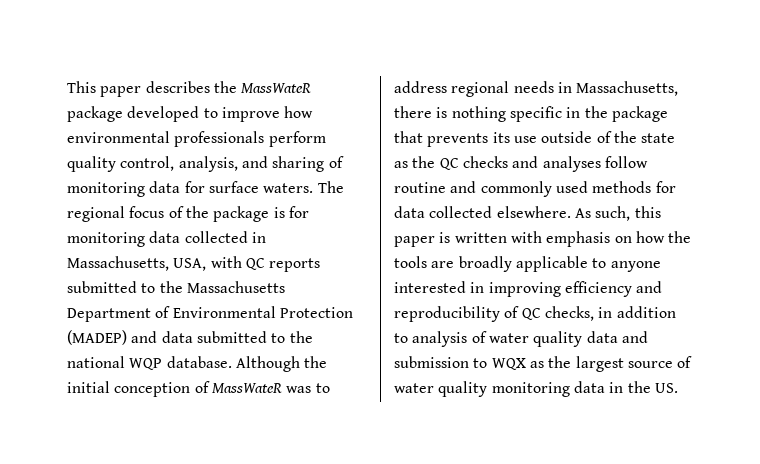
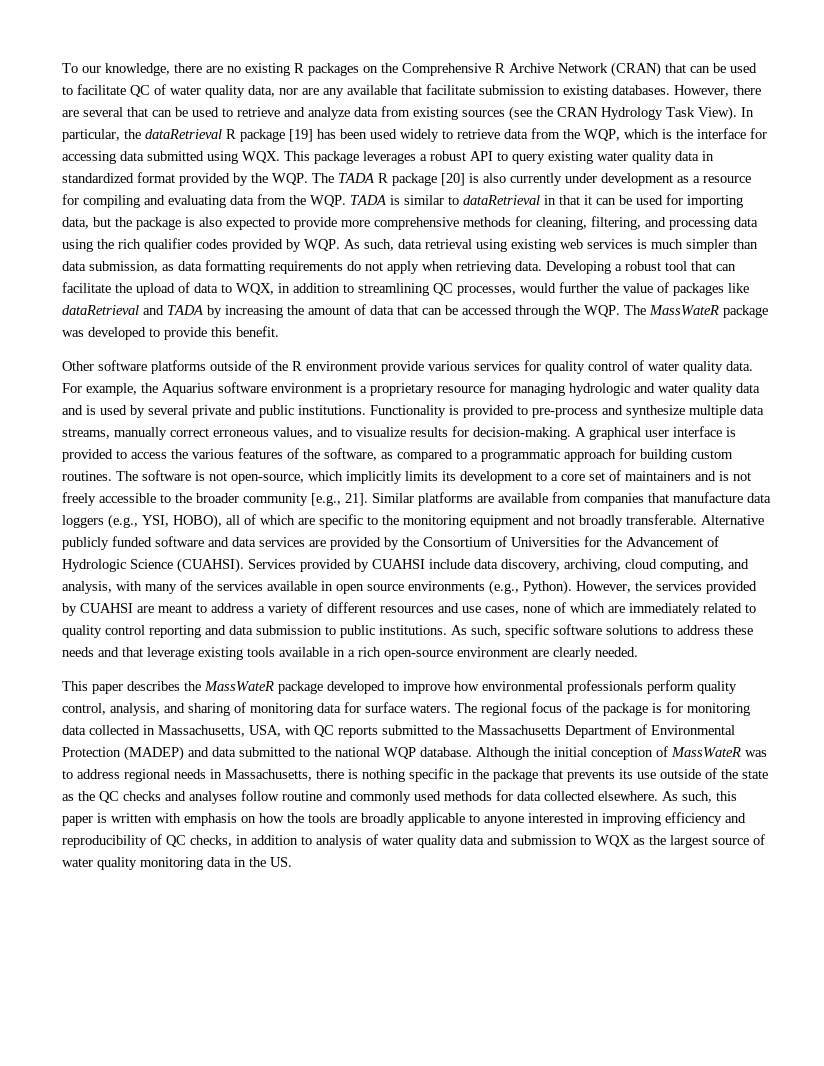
(67, 87) none -> [62,62,757,77] [62,84,761,98] [62,106,754,121] [62,128,767,142] [62,151,714,164] [62,172,751,186] [62,194,743,208] [62,216,758,230] [62,238,758,252] [62,260,736,274] [62,282,749,296] [62,304,768,318] [62,326,279,340] [62,360,753,374] [62,382,760,396] [62,405,764,418] [62,426,736,440] [62,448,733,462] [62,470,751,484] [62,492,771,506] [62,514,764,529] [62,536,719,550] [62,558,749,573] [62,580,757,595] [62,602,756,616] [62,624,753,638] [62,647,638,660] To our knowledge, there are no existing R packages on the Comprehensive R Archive Network (CRAN) that can be used to facilitate QC of water quality data, nor are any available that facilitate submission to existing databases. However, there are several that can be used to retrieve and analyze data from existing sources (see the CRAN Hydrology Task View). In particular, the dataRetrieval R package [19] has been used widely to retrieve data from the WQP, which is the interface for accessing data submitted using WQX. This package leverages a robust API to query existing water quality data in standardized format provided by the WQP. The TADA R package [20] is also currently under development as a resource for compiling and evaluating data from the WQP. TADA is similar to dataRetrieval in that it can be used for importing data, but the package is also expected to provide more comprehensive methods for cleaning, filtering, and processing data using the rich qualifier codes provided by WQP. As such, data retrieval using existing web services is much simpler than data submission, as data formatting requirements do not apply when retrieving data. Developing a robust tool that can facilitate the upload of data to WQX, in addition to streamlining QC processes, would further the value of packages like dataRetrieval and TADA by increasing the amount of data that can be accessed through the WQP. The MassWateR package was developed to provide this benefit. // Other software platforms outside of the R environment provide various services for quality control of water quality data. For example, the Aquarius software environment is a proprietary resource for managing hydrologic and water quality data and is used by several private and public institutions. Functionality is provided to pre-process and synthesize multiple data streams, manually correct erroneous values, and to visualize results for decision-making. A graphical user interface is provided to access the various features of the software, as compared to a programmatic approach for building custom routines. The software is not open-source, which implicitly limits its development to a core set of maintainers and is not freely accessible to the broader community [e.g., 21]. Similar platforms are available from companies that manufacture data loggers (e.g., YSI, HOBO), all of which are specific to the monitoring equipment and not broadly transferable. Alternative publicly funded software and data services are provided by the Consortium of Universities for the Advancement of Hydrologic Science (CUAHSI). Services provided by CUAHSI include data discovery, archiving, cloud computing, and analysis, with many of the services available in open source environments (e.g., Python). However, the services provided by CUAHSI are meant to address a variety of different resources and use cases, none of which are immediately related to quality control reporting and data submission to public institutions. As such, specific software solutions to address these needs and that leverage existing tools available in a rich open-source environment are clearly needed. //

